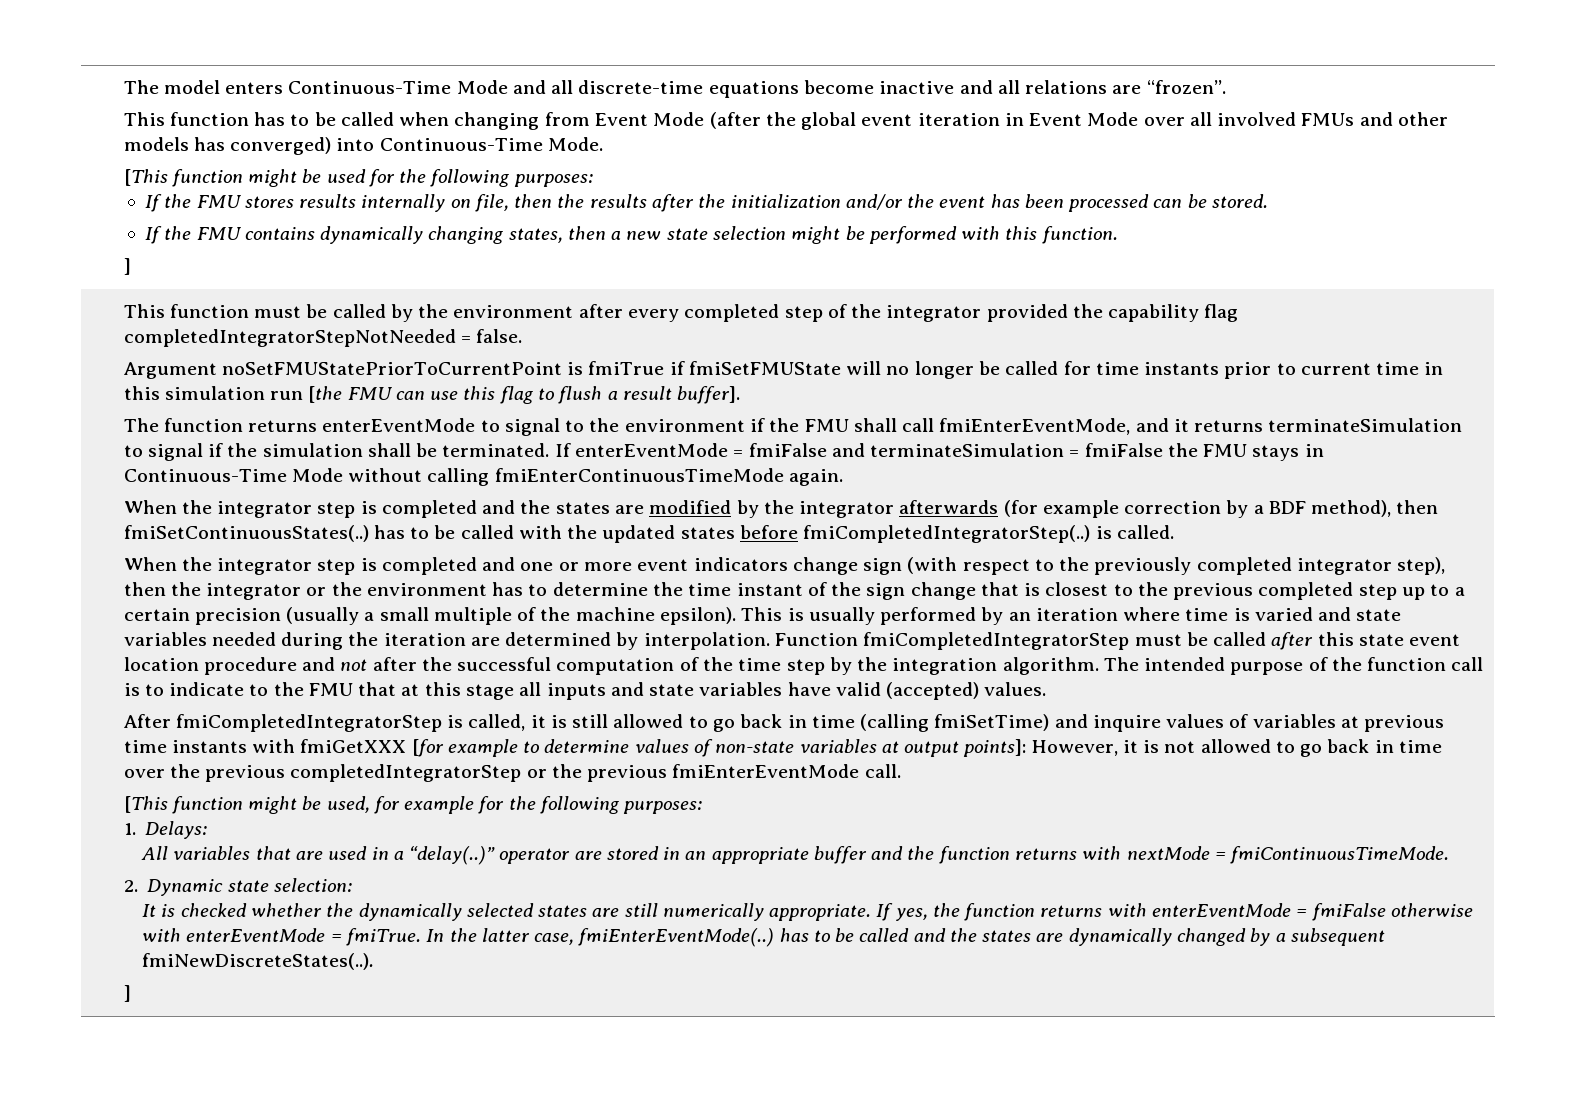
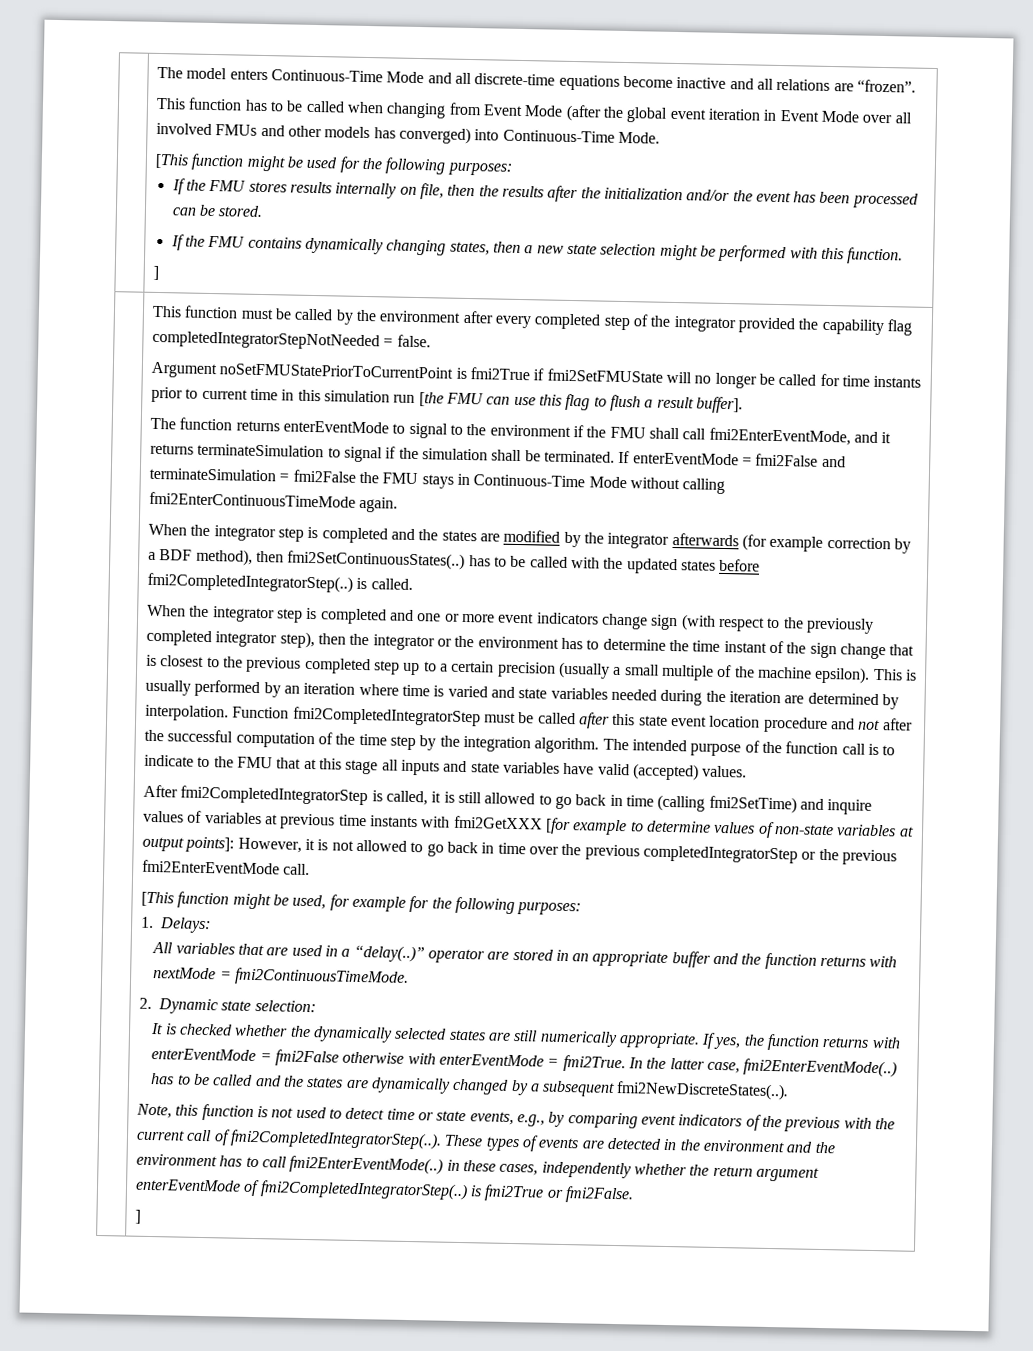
[588,361,841,375] fmiTrue if fmiSetFMUState -> [470,367,663,383] fmi2True if fmi2SetFMUState
[939,418,1131,435] fmiEnterEventMode, -> [708,427,851,446] fmi2EnterEventMode,
[748,443,827,457] fmiFalse -> [755,453,819,467] fmi2False
[1084,443,1163,457] fmiFalse -> [292,469,356,483] fmi2False
[494,468,784,482] fmiEnterContinuousTimeMode -> [149,491,357,508] fmi2EnterContinuousTimeMode
[123,525,369,542] fmiSetContinuousStates(..) -> [287,550,466,570] fmi2SetContinuousStates(..)
[803,525,1091,543] fmiCompletedIntegratorStep(..) -> [147,572,354,593] fmi2CompletedIntegratorStep(..)
[863,632,1130,650] fmiCompletedIntegratorStep -> [292,706,481,727] fmi2CompletedIntegratorStep
[175,714,442,732] fmiCompletedIntegratorStep -> [180,785,369,806] fmi2CompletedIntegratorStep
[934,714,1050,731] fmiSetTime) -> [708,795,797,814] fmi2SetTime)
[300,739,407,753] fmiGetXXX -> [453,815,543,830] fmi2GetXXX
[672,764,860,778] fmiEnterEventMode -> [142,859,281,875] fmi2EnterEventMode
[1230,846,1450,864] fmiContinuousTimeMode. -> [233,967,409,987] fmi2ContinuousTimeMode.
[1311,903,1386,921] fmiFalse -> [274,1049,339,1067] fmi2False
[346,928,422,946] fmiTrue. -> [562,1054,626,1073] fmi2True.
[578,928,775,947] fmiEnterEventMode(..) -> [743,1058,898,1078] fmi2EnterEventMode(..)
[142,953,375,970] fmiNewDiscreteStates(..). -> [616,1081,790,1101] [136,1103,895,1133] [136,1129,836,1154] [136,1153,819,1182] [135,1178,635,1204] fmi2NewDiscreteStates(..). // Note, this function is not used to detect time or state events, e.g., by comparing event indicators of the previous with the current call of fmi2CompletedIntegratorStep(..). These types of events are detected in the environment and the environment has to call fmi2EnterEventMode(..) in these cases, independently whether the return argument enterEventMode of fmi2CompletedIntegratorStep(..) is fmi2True or fmi2False.

